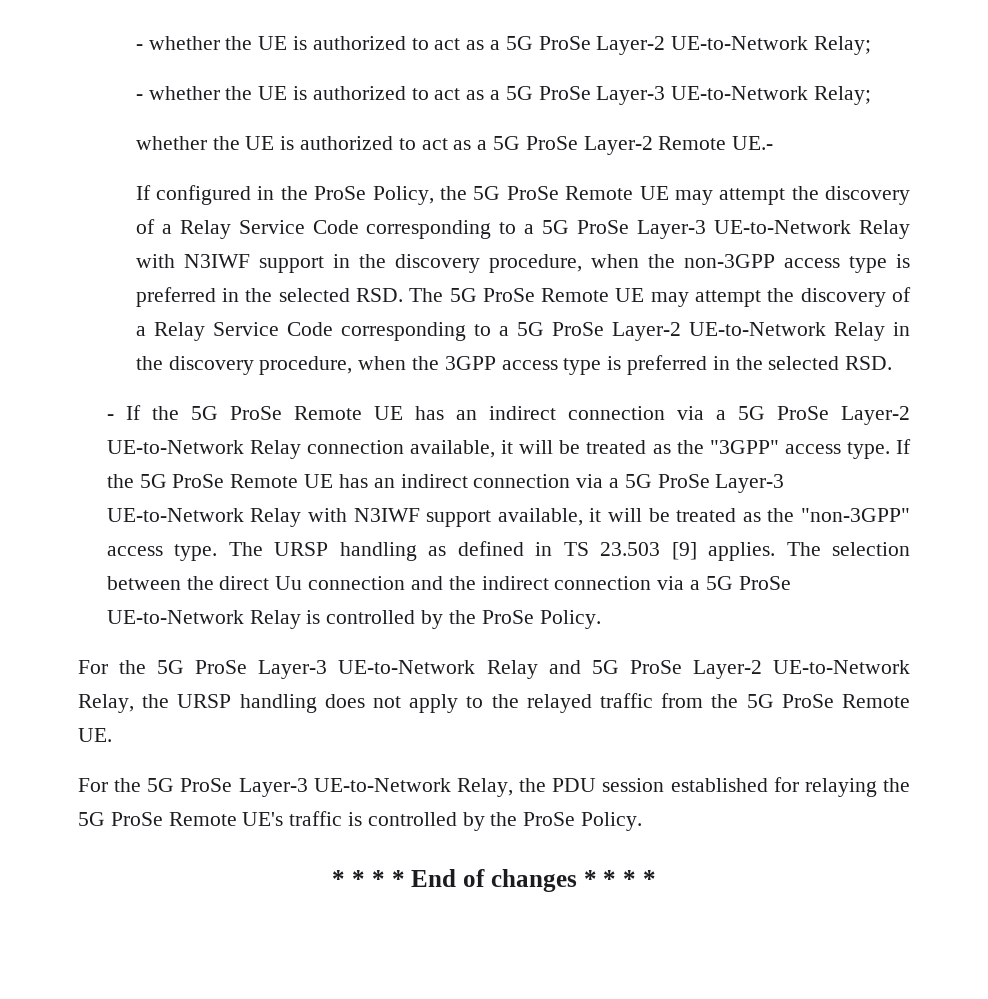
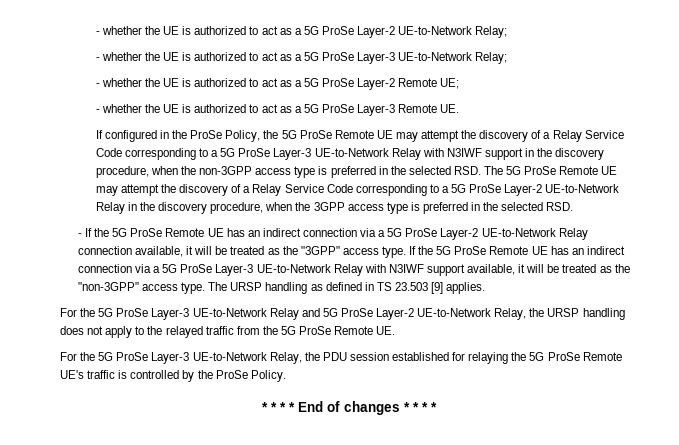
(872, 95) none -> [95,83,100,87] -
[732,136,774,150] UE.- -> [440,78,460,89] [95,104,460,116] UE; // - whether the UE is authorized to act as a 5G ProSe Layer-3 Remote UE.
[786,542,910,556] [106,576,791,590] [106,610,601,629] The selection between the direct Uu connection and the indirect connection via a 5G ProSe UE-to-Network Relay is controlled by the ProSe Policy. -> (486, 288) none

